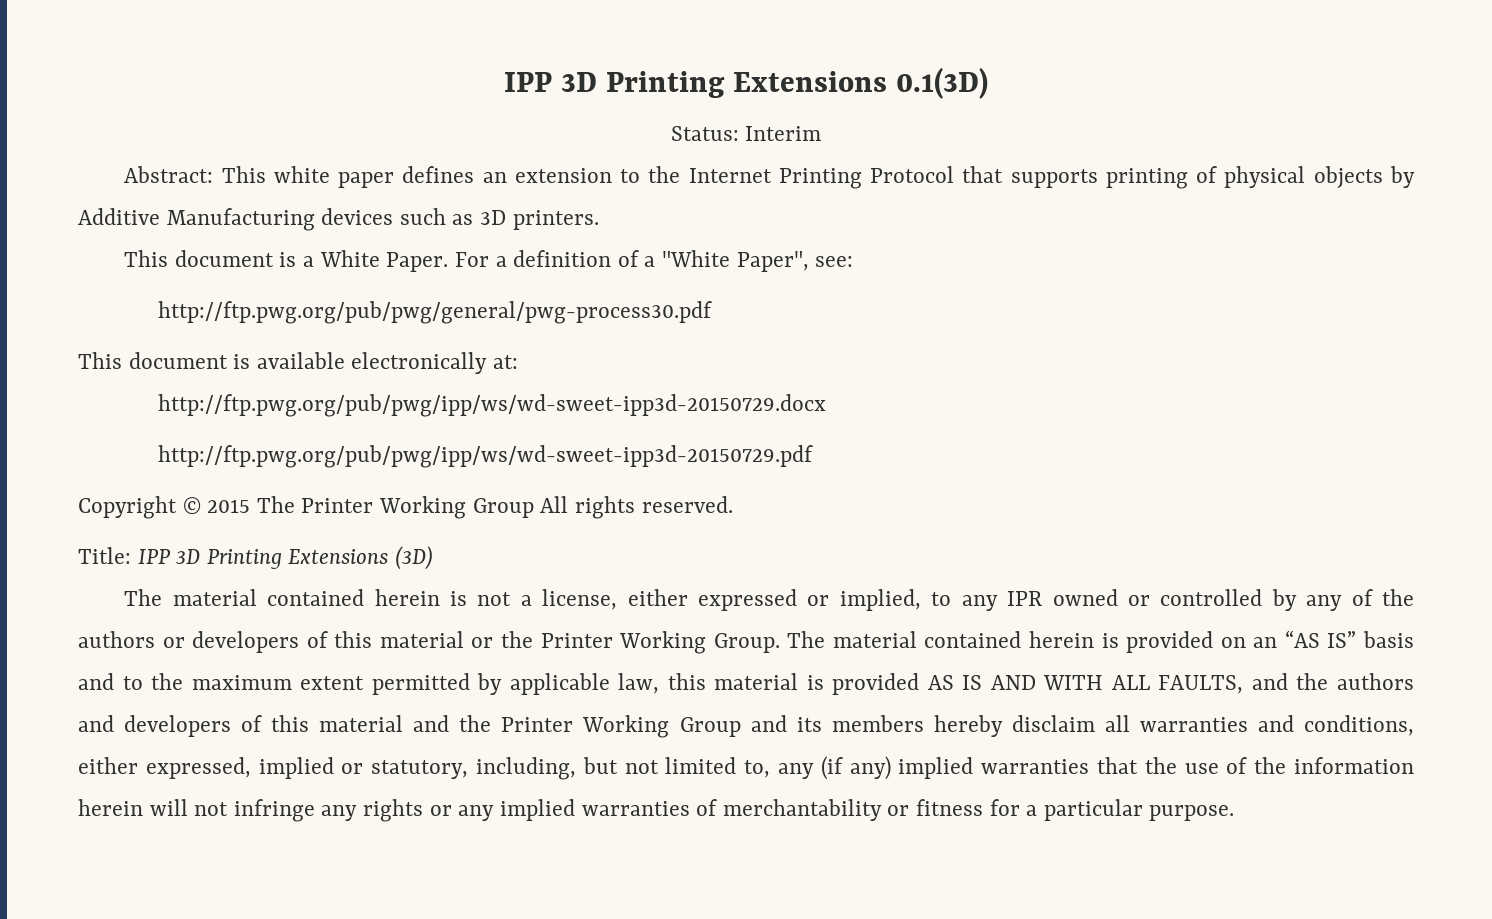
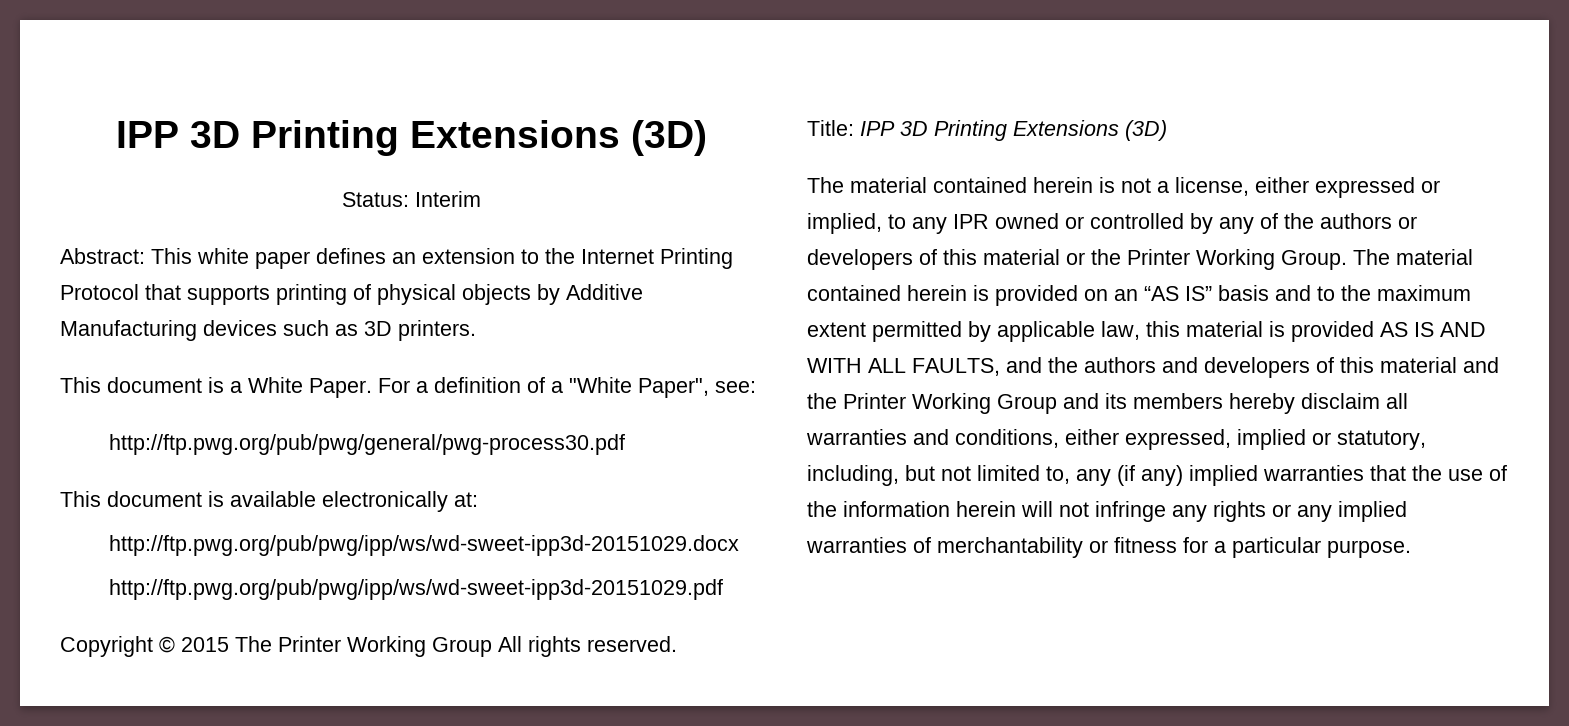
[503,67,989,99] IPP 3D Printing Extensions 0.1(3D) -> [115,120,707,156] IPP 3D Printing Extensions (3D)
[157,394,826,417] [157,445,813,468] http://ftp.pwg.org/pub/pwg/ipp/ws/wd-sweet-ipp3d-20150729.docx // http://ftp.pwg.org/pub/pwg/ipp/ws/wd-sweet-ipp3d-20150729.pdf -> [109,535,740,556] [109,579,724,600] http://ftp.pwg.org/pub/pwg/ipp/ws/wd-sweet-ipp3d-20151029.docx // http://ftp.pwg.org/pub/pwg/ipp/ws/wd-sweet-ipp3d-20151029.pdf

